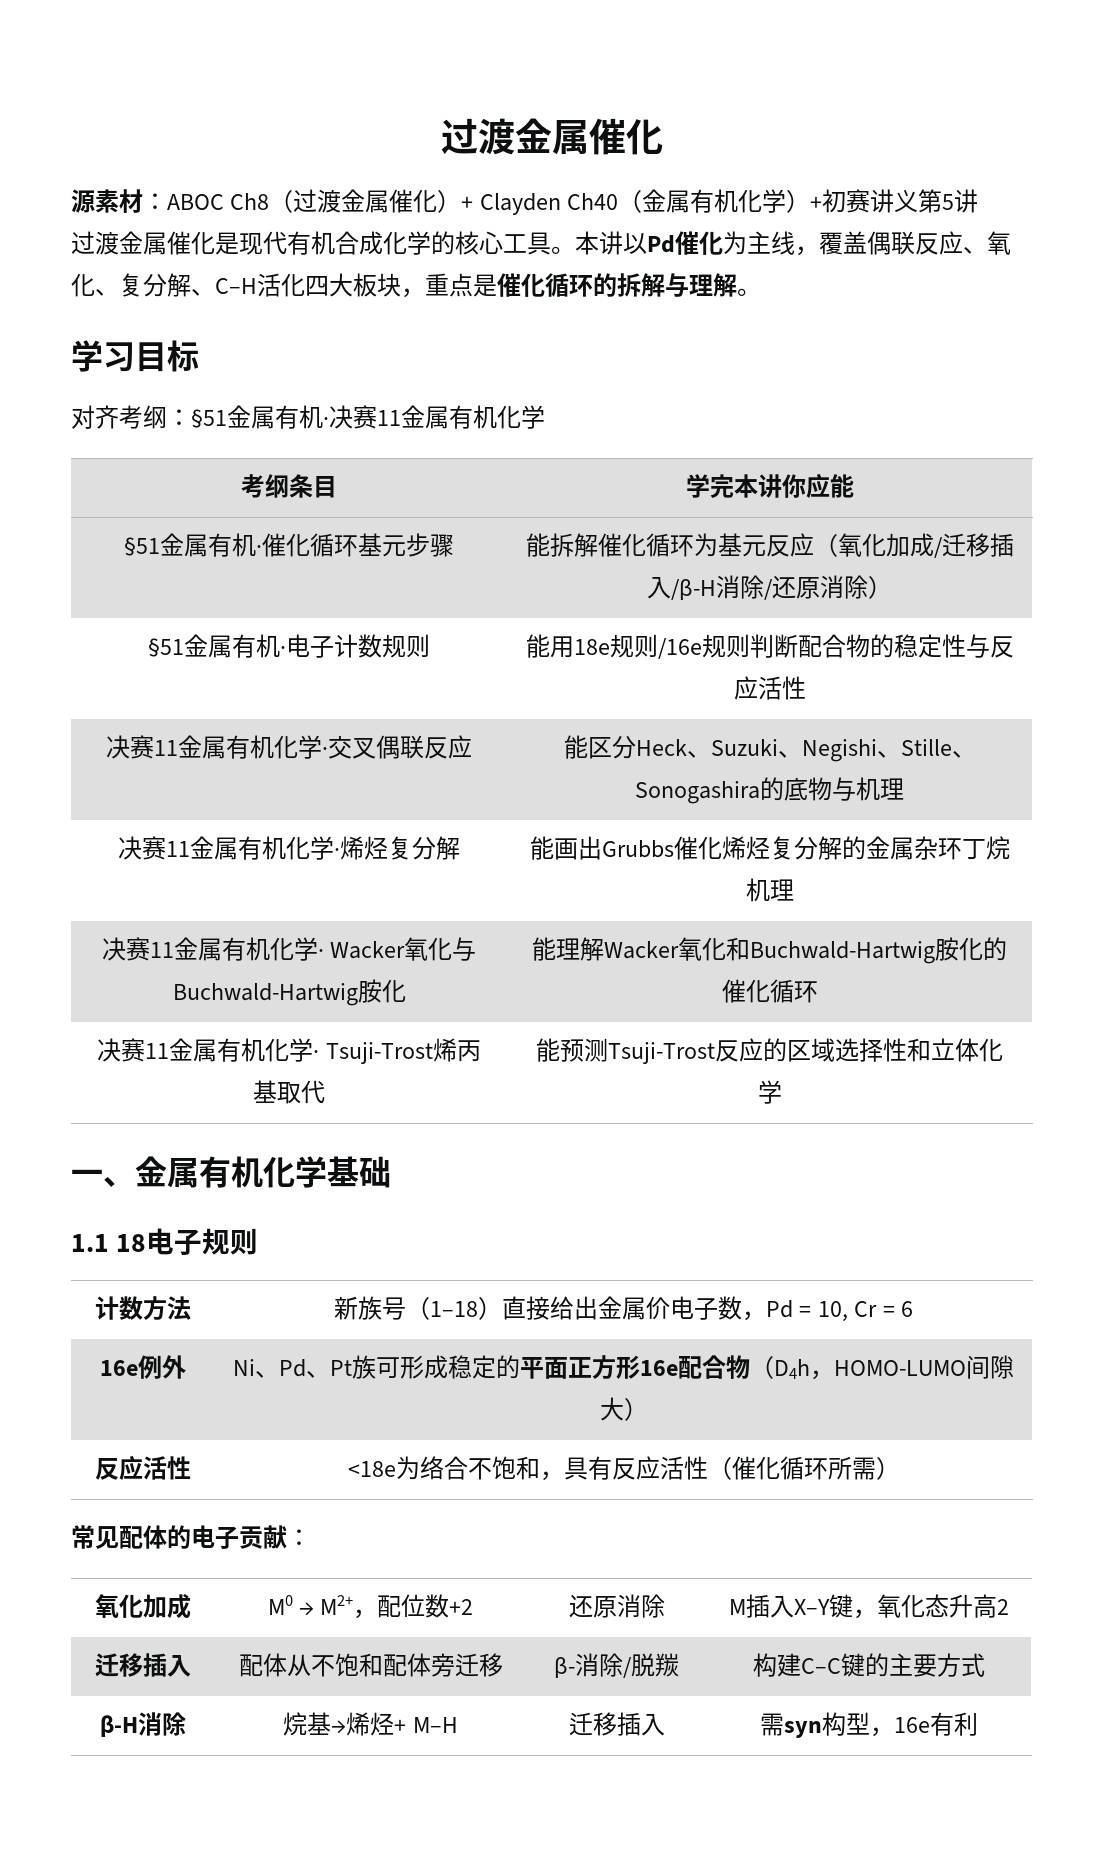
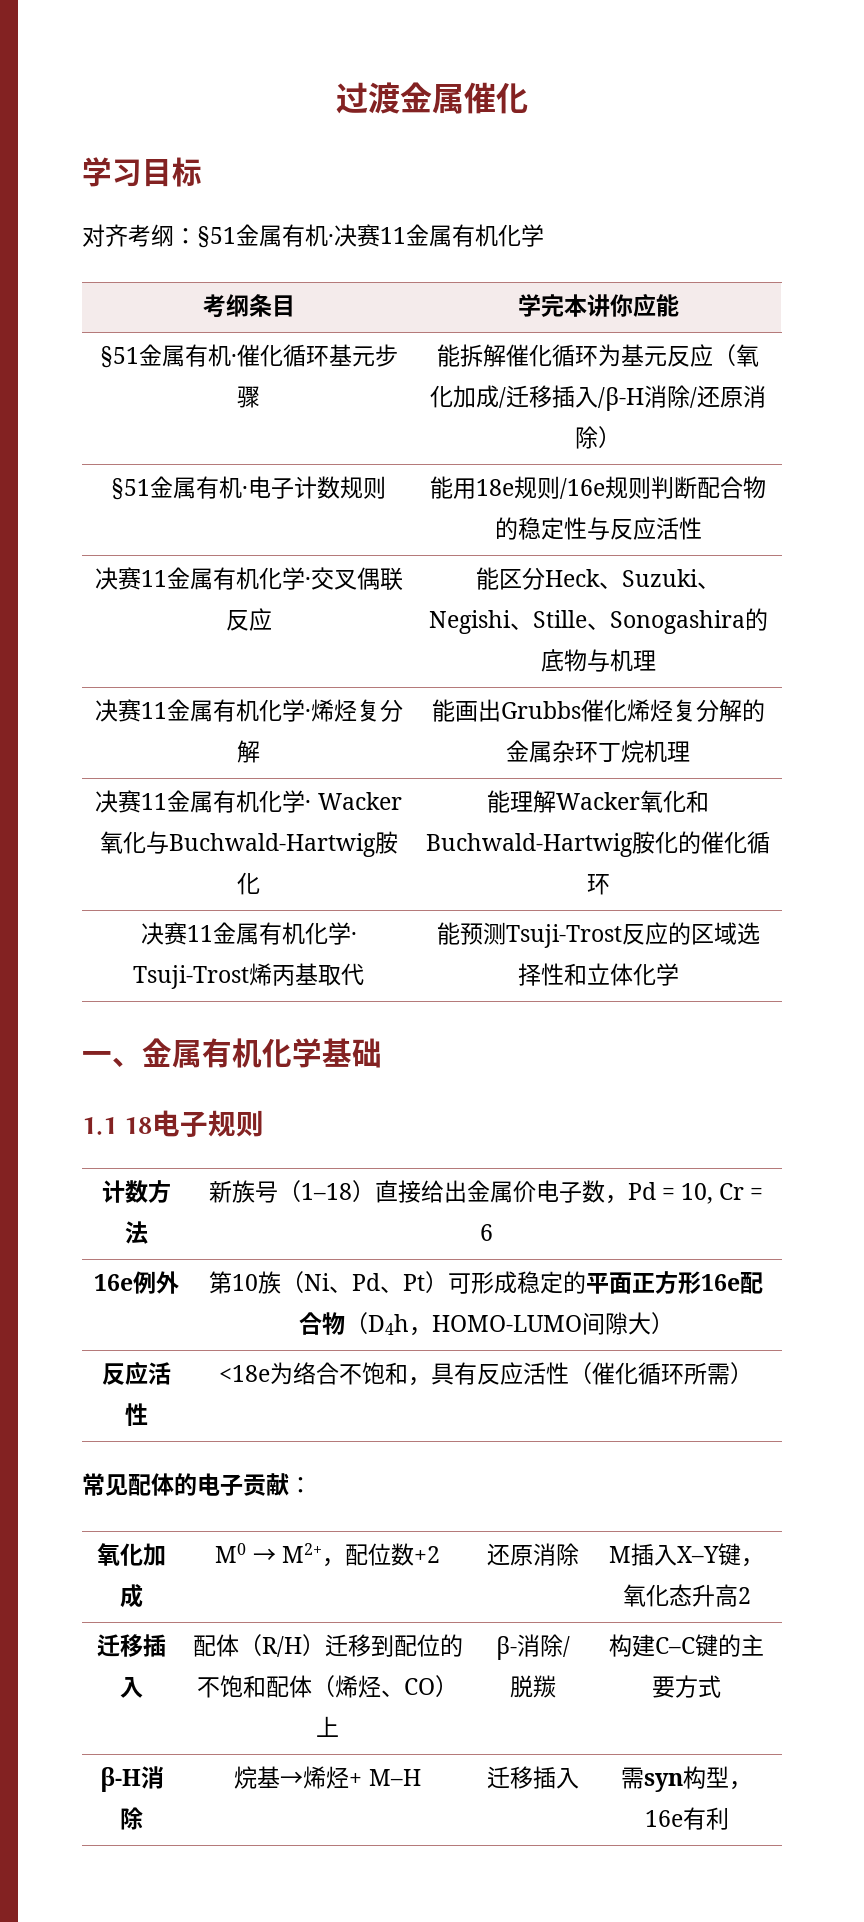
[441,118,663,155] [71,189,979,215] [71,231,1011,256] [71,273,761,298] 过渡金属催化 // 源素材：ABOC Ch8（过渡金属催化）+ Clayden Ch40（金属有机化学）+初赛讲义第5讲 // 过渡金属催化是现代有机合成化学的核心工具。本讲以Pd催化为主线，覆盖偶联反应、氧化、复分解、C–H活化四大板块，重点是催化循环的拆解与理解。 -> [336,82,528,114] 过渡金属催化
(186, 1367) none -> [209,1271,304,1294] 第10族（
[352,1355,376,1379] 族 -> [425,1271,448,1293] ）
[286,1653,503,1677] 从不饱和配体旁迁移 -> [238,1634,463,1657] [197,1675,458,1698] [316,1716,339,1737] （R/H）迁移到配位的不饱和配体（烯烃、CO）上

